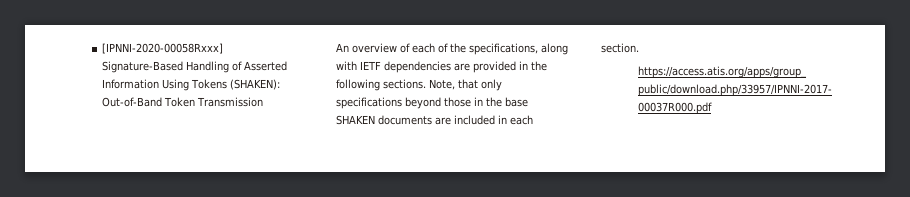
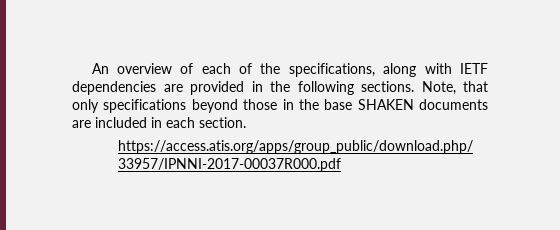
[101,43,223,54] [101,61,287,73] [101,79,280,91] [101,97,263,107] [IPNNI-2020-00058Rxxx] Signature-Based Handling of Asserted Information Using Tokens (SHAKEN): Out-of-Band Token Transmission // -> (91, 68) none

